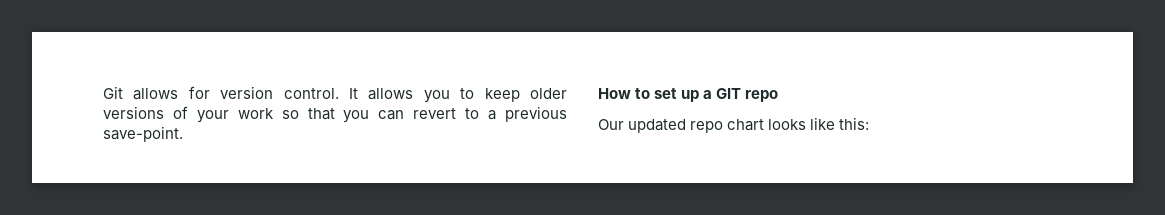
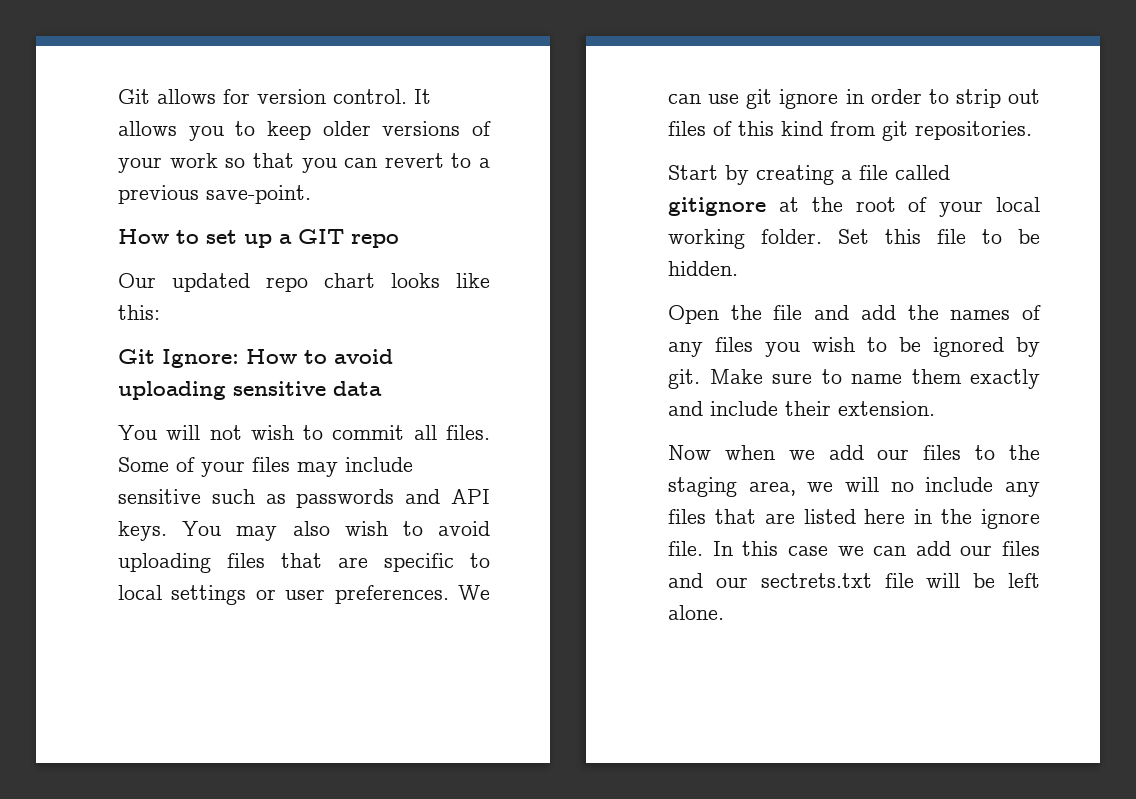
(870, 123) none -> [118,349,393,368] [118,381,382,400] [118,425,490,440] [118,457,413,477] [118,489,491,508] [118,521,490,541] [118,553,490,573] [118,585,490,605] [668,89,1040,109] [668,121,1032,141] [668,165,950,185] [668,197,1040,217] [668,229,1040,249] [668,261,738,276] [668,305,1041,324] [668,337,1040,357] [668,369,1040,389] [668,401,935,416] [668,445,1040,460] [668,477,1040,497] [668,509,1040,529] [668,541,1040,556] [668,573,1040,588] [668,605,724,620] // Git Ignore: How to avoid uploading sensitive data // You will not wish to commit all files. Some of your files may include sensitive such as passwords and API keys. You may also wish to avoid uploading files that are specific to local settings or user preferences. We can use git ignore in order to strip out files of this kind from git repositories. // Start by creating a file called gitignore at the root of your local working folder. Set this file to be hidden. // Open the file and add the names of any files you wish to be ignored by git. Make sure to name them exactly and include their extension. // Now when we add our files to the staging area, we will no include any files that are listed here in the ignore file. In this case we can add our files and our sectrets.txt file will be left alone.

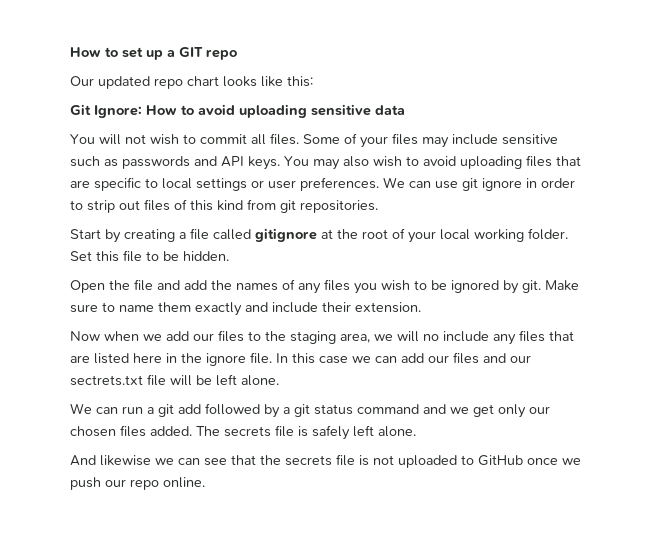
[118,89,431,104] [118,121,491,141] [118,153,490,173] [118,185,311,204] Git allows for version control. It allows you to keep older versions of your work so that you can revert to a previous save-point. // -> (70, 52) none
(724, 612) none -> [70,403,550,418] [70,425,416,440] [70,454,581,468] [70,477,205,490] // We can run a git add followed by a git status command and we get only our chosen files added. The secrets file is safely left alone. // And likewise we can see that the secrets file is not uploaded to GitHub once we push our repo online.

